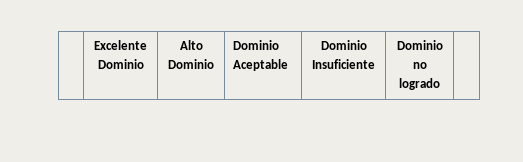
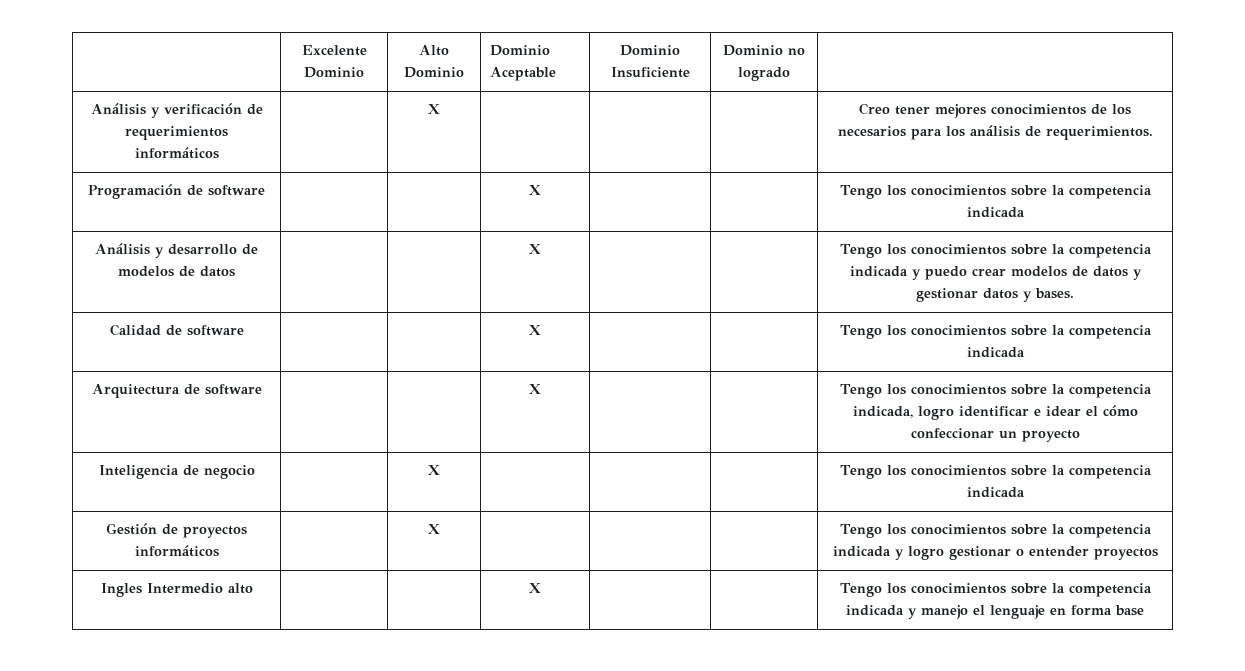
(440, 84) none -> [90,103,263,118] [125,126,228,140] [134,147,219,159] [428,104,440,114] [859,103,1131,118] [837,125,1153,140] [88,184,265,199] [529,185,541,195] [839,185,1152,199] [966,207,1025,218] [95,243,258,258] [118,266,235,277] [529,244,541,254] [839,244,1152,258] [849,266,1142,280] [916,288,1074,302] [109,324,244,336] [529,325,541,335] [839,325,1152,339] [966,347,1025,358] [91,384,262,398] [529,384,541,394] [839,384,1152,398] [852,405,1138,420] [910,428,1080,442] [98,465,255,479] [428,465,440,475] [839,465,1152,479] [966,487,1025,498] [106,523,247,538] [134,545,219,557] [428,524,440,534] [839,524,1152,538] [832,546,1158,560] [100,583,253,597] [529,583,541,593] [839,583,1152,597] [846,605,1144,619] // Análisis y verificación de requerimientos informáticos | | X | | | | Creo tener mejores conocimientos de los necesarios para los análisis de requerimientos. // Programación de software | | | X | | | Tengo los conocimientos sobre la competencia indicada // Análisis y desarrollo de modelos de datos | | | X | | | Tengo los conocimientos sobre la competencia indicada y puedo crear modelos de datos y gestionar datos y bases. // Calidad de software | | | X | | | Tengo los conocimientos sobre la competencia indicada // Arquitectura de software | | | X | | | Tengo los conocimientos sobre la competencia indicada, logro identificar e idear el cómo confeccionar un proyecto // Inteligencia de negocio | | X | | | | Tengo los conocimientos sobre la competencia indicada // Gestión de proyectos informáticos | | X | | | | Tengo los conocimientos sobre la competencia indicada y logro gestionar o entender proyectos // Ingles Intermedio alto | | | X | | | Tengo los conocimientos sobre la competencia indicada y manejo el lenguaje en forma base

